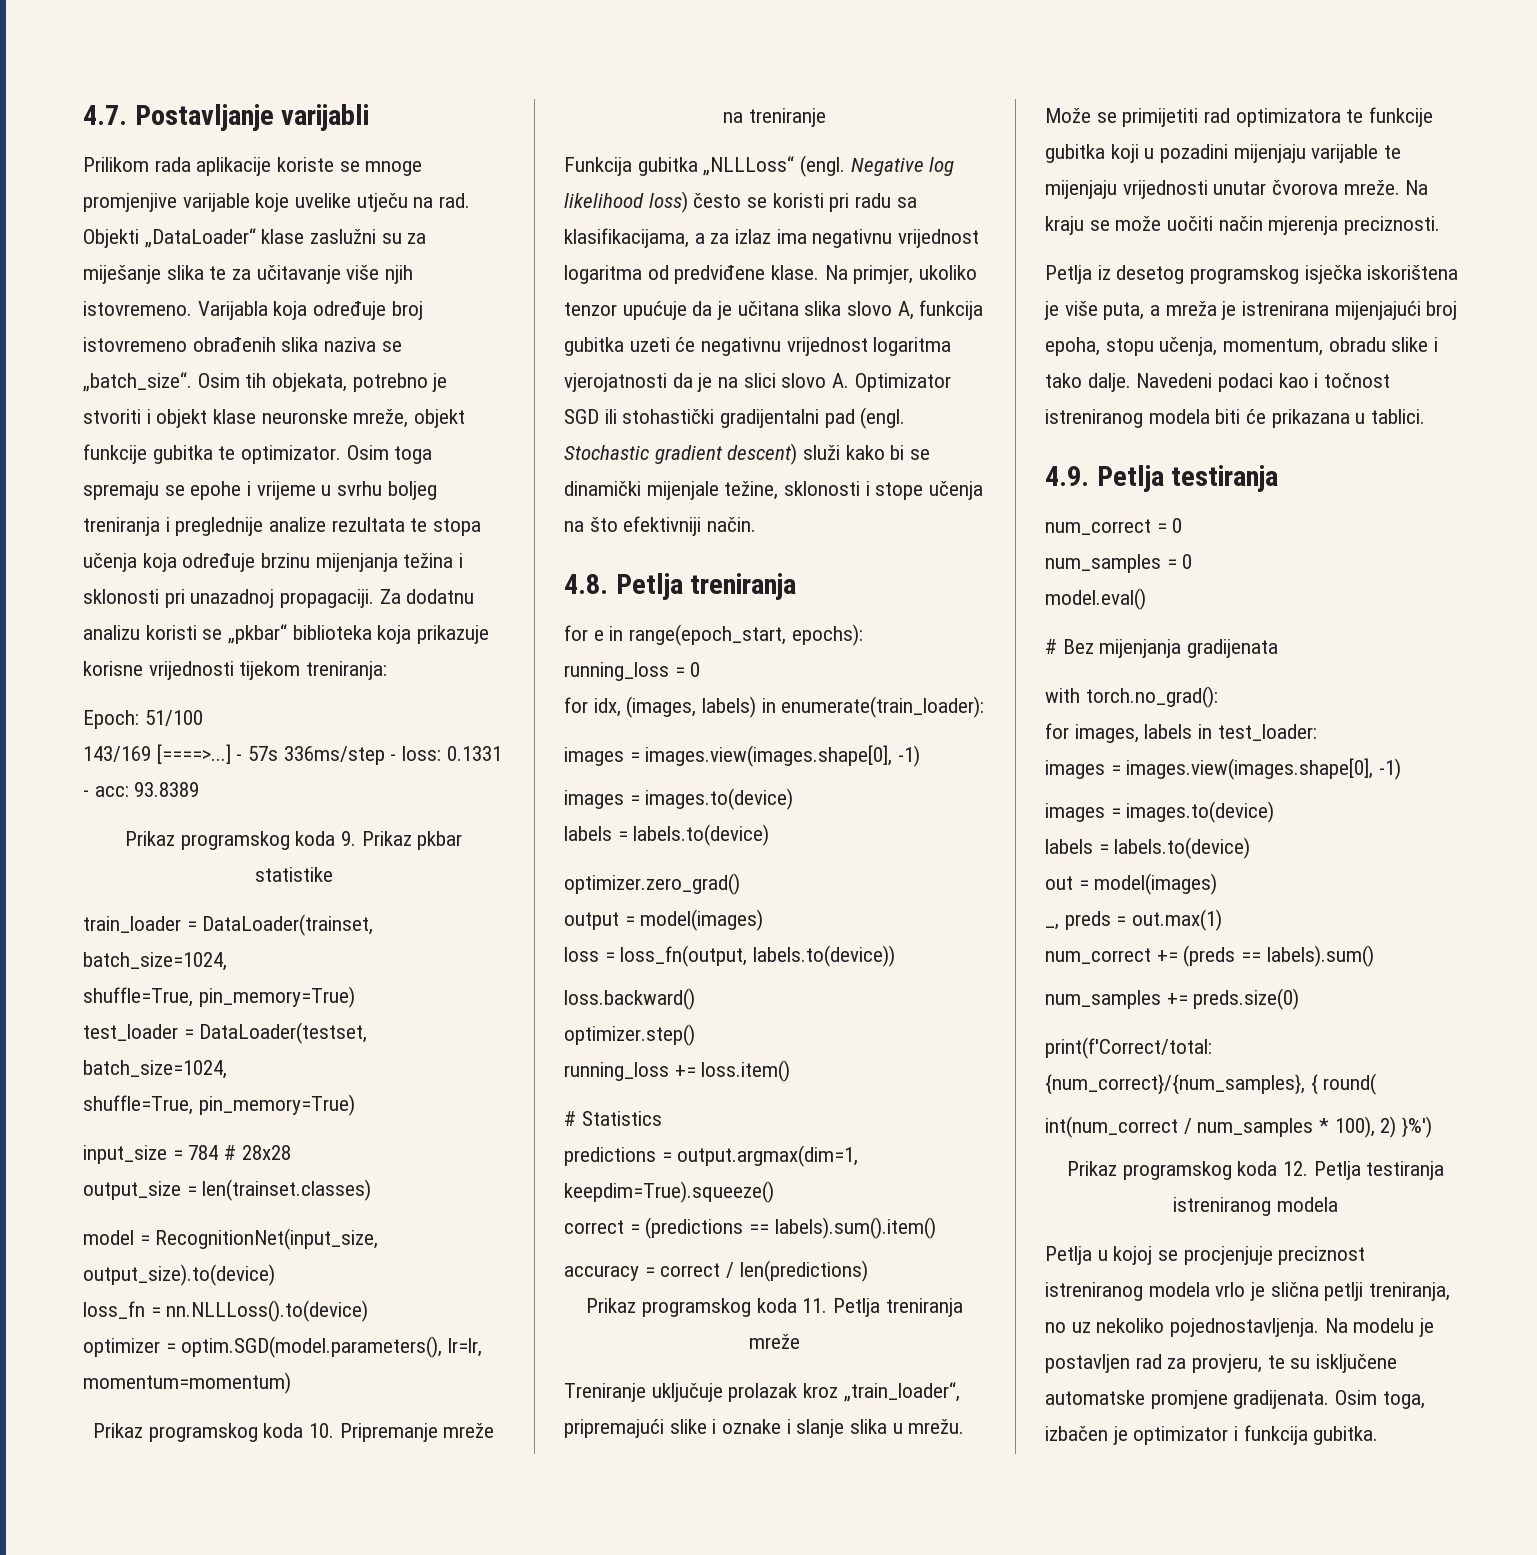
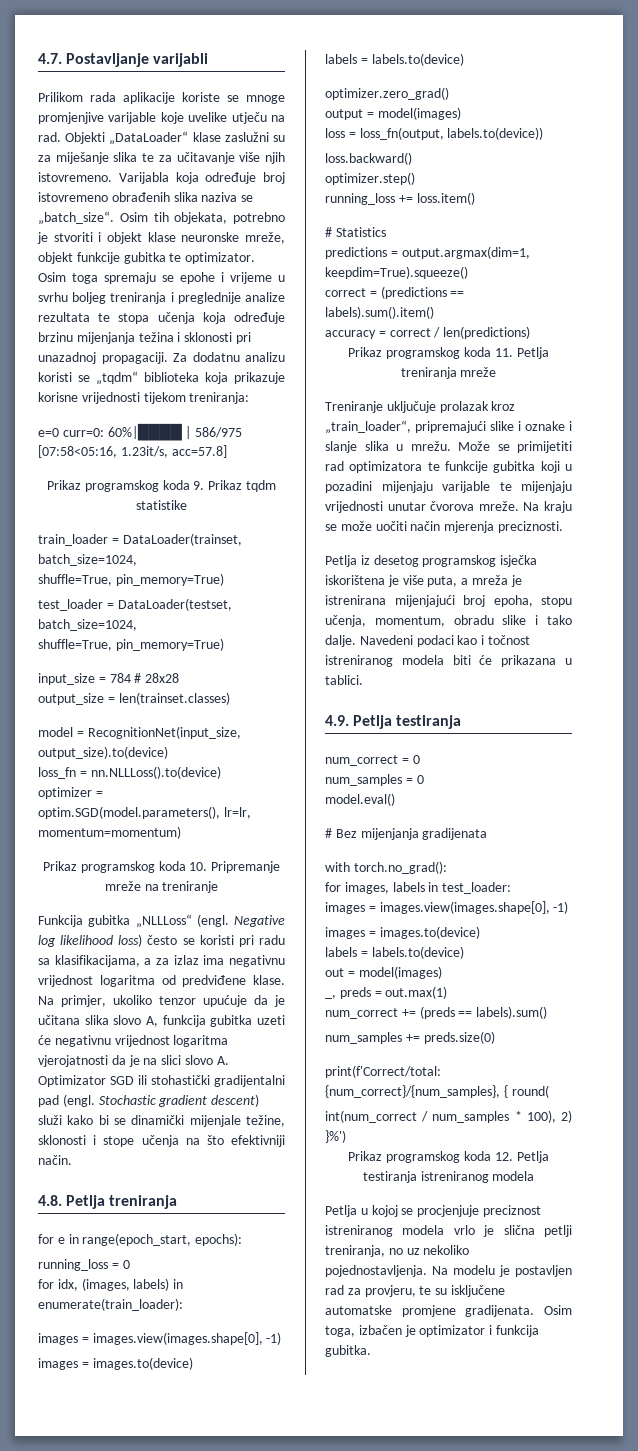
[228,624,288,644] „pkbar“ -> [96,371,138,385] „tqdm“
[83,710,203,729] [83,744,502,765] [83,782,200,797] Epoch: 51/100 // 143/169 [====>...] - 57s 336ms/step - loss: 0.1331 - acc: 93.8389 -> [38,423,243,441] [38,445,227,458] e=0 curr=0: 60%|████ | 586/975 [07:58<05:16, 1.23it/s, acc=57.8]
[417,831,463,850] pkbar -> [245,480,276,492] tqdm

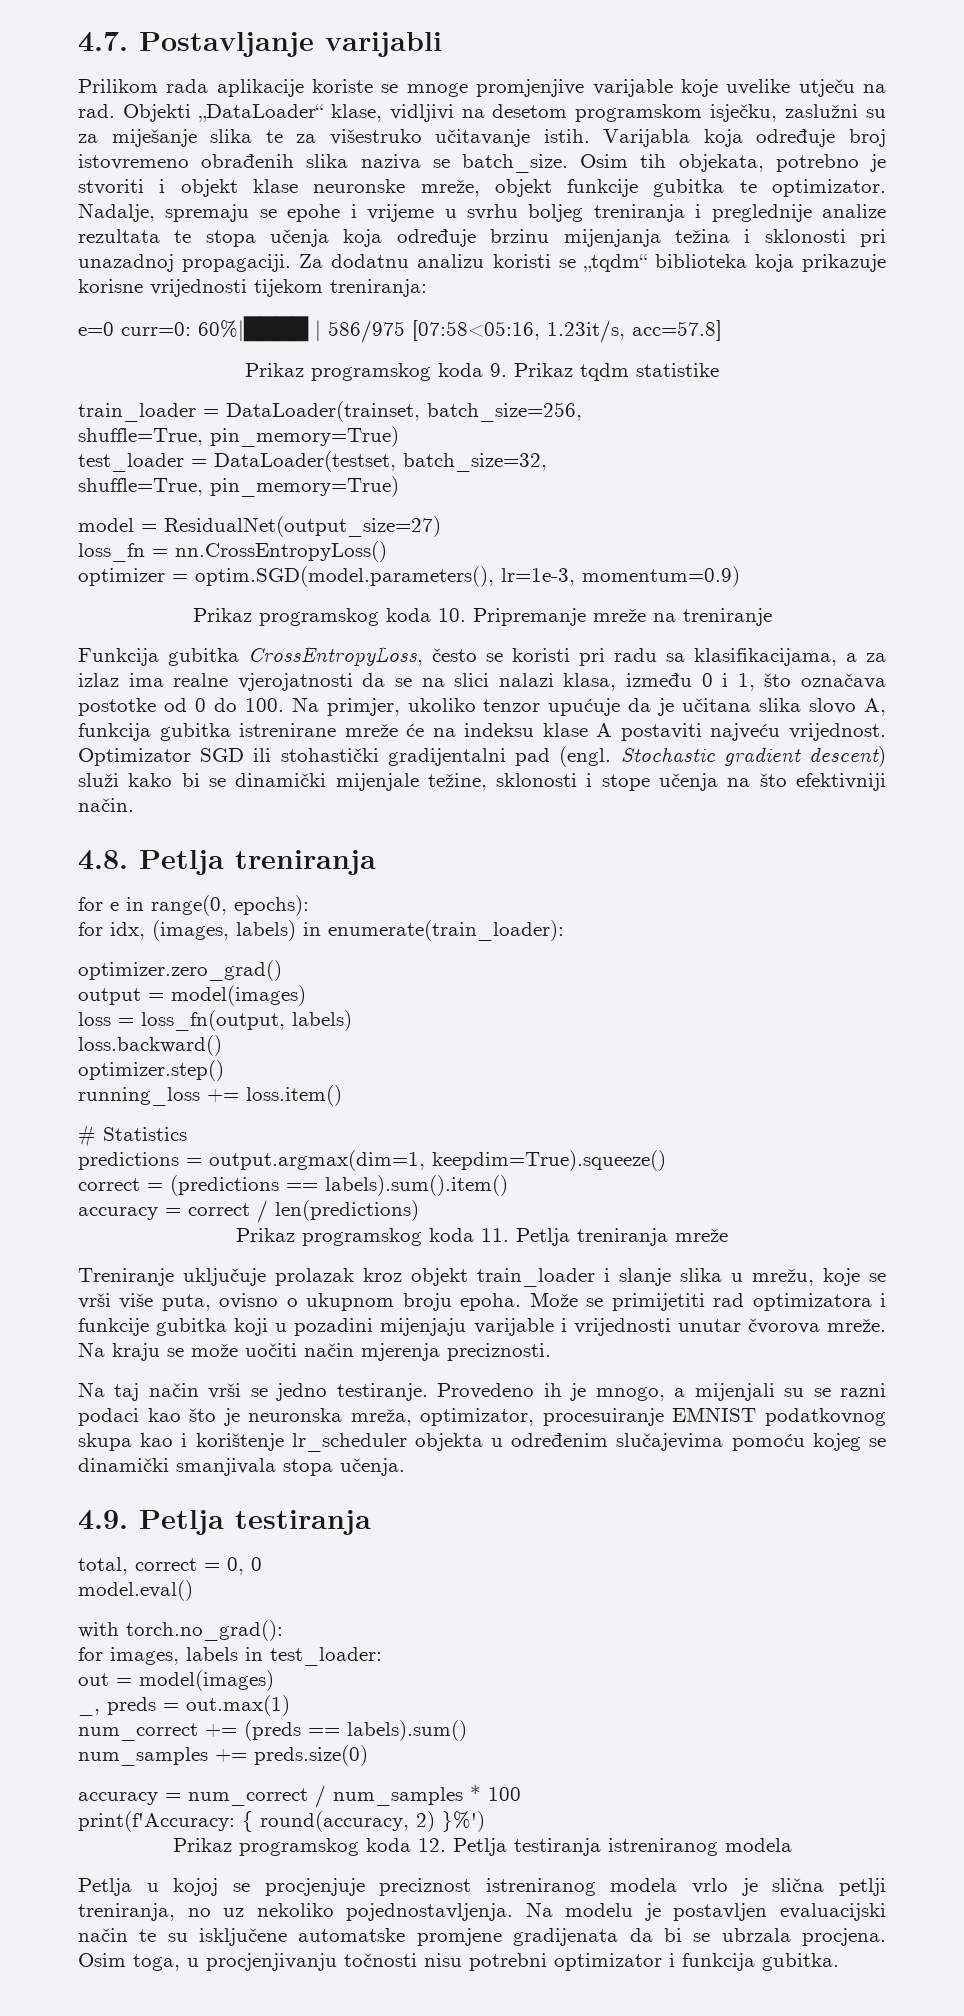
[192,132,221,142] klase -> [330,104,778,122] klase, vidljivi na desetom programskom isječku,
[176,152,285,164] [38,172,112,182] učitavanje više njih istovremeno. -> [329,129,590,147] višestruko učitavanje istih.
[38,211,114,225] „batch_size“. -> [461,154,568,173] batch_size.
[38,272,98,284] Osim toga -> [78,203,155,222] Nadalje,
[38,554,137,566] batch_size=1024, -> [427,402,582,422] batch_size=256,
[38,619,137,631] [38,638,224,651] [38,673,180,685] [38,692,230,705] batch_size=1024, // shuffle=True, pin_memory=True) // input_size = 784 # 28x28 // output_size = len(trainset.classes) -> [403,453,547,472] [78,476,399,497] batch_size=32, // shuffle=True, pin_memory=True)
[87,726,241,739] [38,746,168,759] RecognitionNet(input_size, output_size).to(device) -> [164,516,441,537] ResidualNet(output_size=27)
[90,766,221,779] nn.NLLLoss().to(device) -> [175,541,387,562] nn.CrossEntropyLoss()
[223,807,251,819] [38,826,181,839] lr=lr, momentum=momentum) -> [501,566,740,587] lr=1e-3, momentum=0.9)
[135,914,285,928] [38,934,143,947] „NLLLoss“ (engl. Negative log likelihood loss) -> [248,646,423,666] CrossEntropyLoss,
[228,955,285,967] [38,975,285,987] negativnu vrijednost logaritma od predviđene klase. -> [173,673,887,691] [78,698,284,716] realne vjerojatnosti da se na slici nalazi klasa, između 0 i 1, što označava postotke od 0 do 100.
[257,1015,285,1025] [38,1035,229,1047] [38,1055,229,1067] uzeti će negativnu vrijednost logaritma vjerojatnosti da je na slici slovo A. -> [239,723,886,741] istrenirane mreže će na indeksu klase A postaviti najveću vrijednost.
[82,1233,192,1246] range(epoch_start, -> [151,895,227,916] range(0,
[38,1259,130,1271] // running_loss = 0 -> (309, 905) none
[38,1332,282,1345] [38,1357,193,1370] [325,53,464,66] // images = images.view(images.shape[0], -1) // images = images.to(device) // labels = labels.to(device) -> (564, 930) none
[447,127,544,140] labels.to(device)) -> [292,1010,352,1031] labels)
[325,420,572,434] [325,441,451,453] „train_loader“, pripremajući slike i oznake i slanje slika u mrežu. -> [411,1268,886,1287] [78,1293,522,1311] objekt train_loader i slanje slika u mrežu, koje se vrši više puta, ovisno o ukupnom broju epoha.
[427,462,440,471] te -> [879,1293,886,1307] i
[499,481,572,493] te mijenjaju -> [560,1318,567,1332] i
[325,555,538,567] [325,575,522,587] [325,595,572,607] [325,615,572,627] [325,635,530,647] [325,655,572,667] [325,675,363,685] [325,715,462,729] [325,755,420,766] [325,774,424,786] [325,793,395,806] [325,828,488,840] Petlja iz desetog programskog isječka iskorištena je više puta, a mreža je istrenirana mijenjajući broj epoha, stopu učenja, momentum, obradu slike i tako dalje. Navedeni podaci kao i točnost istreniranog modela biti će prikazana u tablici. // 4.9. Petlja testiranja // num_correct = 0 // num_samples = 0 // model.eval() // # Bez mijenjanja gradijenata -> [78,1382,887,1401] [78,1407,886,1426] [78,1433,886,1452] [78,1458,405,1476] [78,1510,371,1535] [78,1557,262,1575] [78,1580,193,1601] Na taj način vrši se jedno testiranje. Provedeno ih je mnogo, a mijenjali su se razni podaci kao što je neuronska mreža, optimizator, procesuiranje EMNIST podatkovnog skupa kao i korištenje lr_scheduler objekta u određenim slučajevima pomoću kojeg se dinamički smanjivala stopa učenja. // 4.9. Petlja testiranja // total, correct = 0, 0 // model.eval()
[325,901,569,914] [325,926,480,939] [325,946,464,959] // images = images.view(images.shape[0], -1) // images = images.to(device) // labels = labels.to(device) -> (382, 1656) none
[325,1065,441,1078] [325,1085,549,1098] [325,1110,556,1123] print(f'Correct/total: {num_correct}/{num_samples}, { round( // int(num_correct / num_samples * 100), -> [78,1785,521,1808] [78,1811,409,1832] accuracy = num_correct / num_samples * 100 // print(f'Accuracy: { round(accuracy,
[325,1285,416,1297] rad za provjeru, -> [779,1903,886,1921] [78,1928,128,1942] evaluacijski način
[465,1305,572,1317] [325,1325,416,1337] gradijenata. Osim toga, izbačen je -> [513,1928,887,1946] [78,1953,547,1971] gradijenata da bi se ubrzala procjena. Osim toga, u procjenjivanju točnosti nisu potrebni

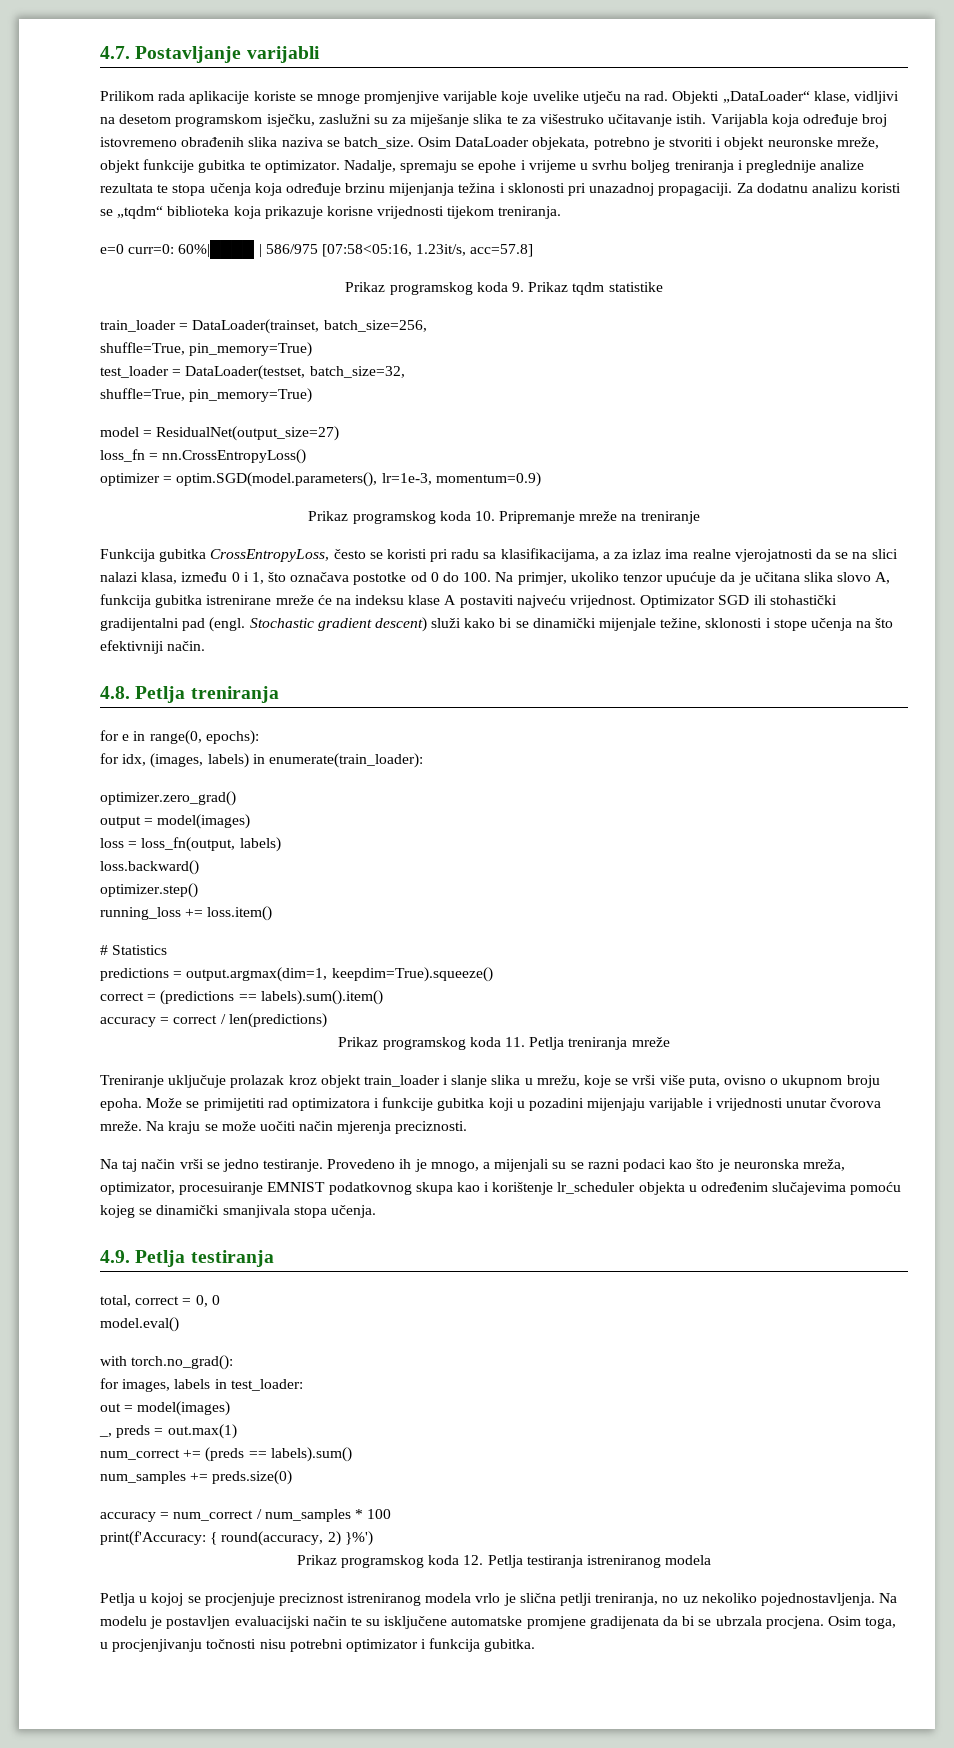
[640,154,667,168] tih -> [455,137,530,147] DataLoader
[252,179,298,193] klase -> (765, 143) none
[330,279,427,297] treniranja: -> [498,206,562,219] treniranja.

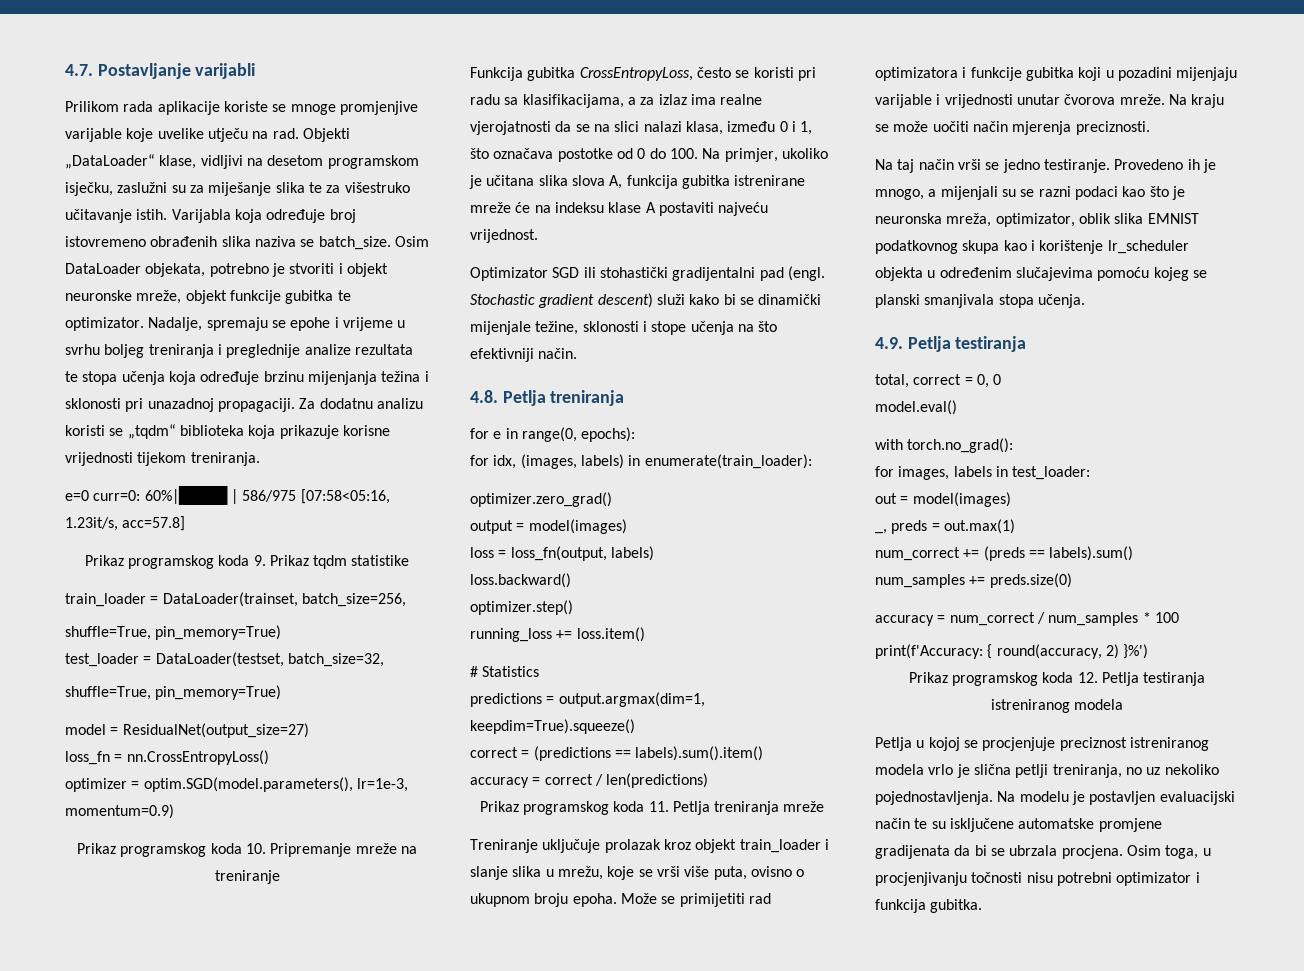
[622,572,736,585] tenzor upućuje da -> (828, 153) none
[837,572,872,582] slovo -> [571,175,605,186] slova
(637, 601) none -> (538, 236) //
[179,1182,264,1195] procesuiranje -> [1078,213,1144,224] oblik slika
[156,1205,220,1215] dinamički -> [875,294,920,308] planski

